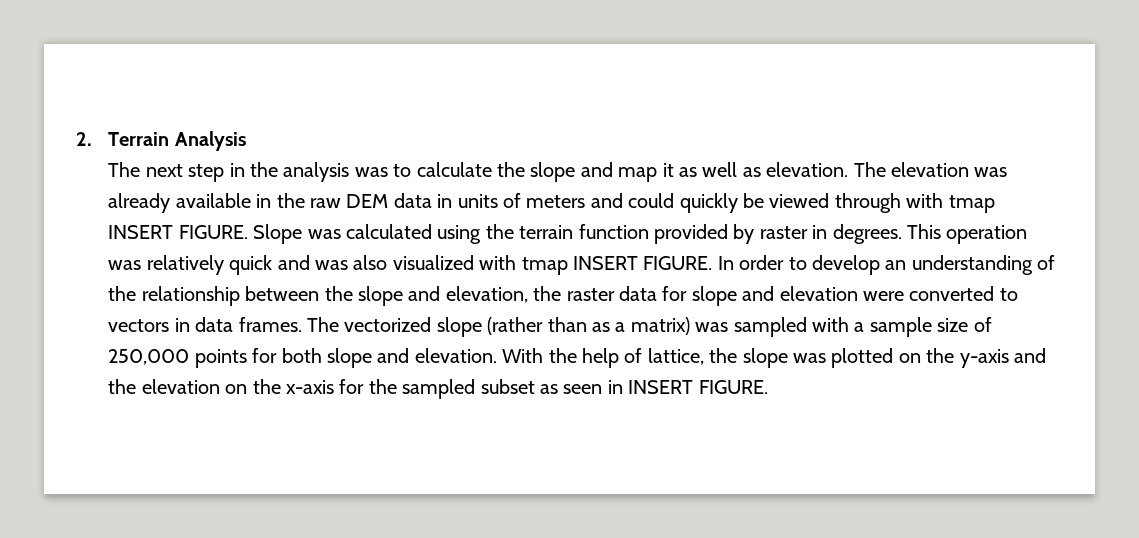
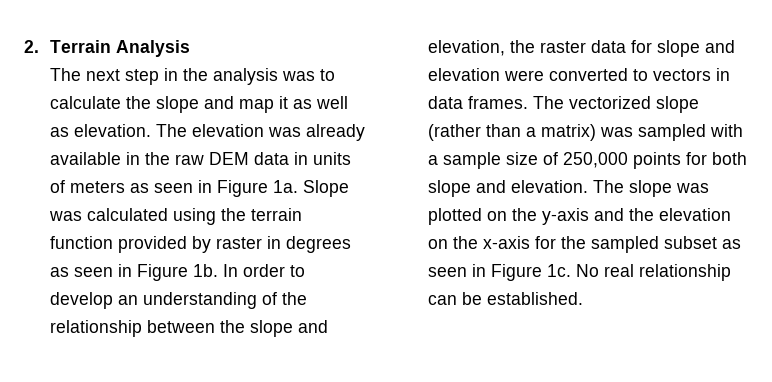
[590,193,995,213] [108,225,248,239] and could quickly be viewed through with tmap INSERT FIGURE. -> [130,180,299,197] as seen in Figure 1a.
[832,224,1028,244] [108,255,713,275] degrees. This operation was relatively quick and was also visualized with tmap INSERT FIGURE. -> [286,236,352,253] [50,264,219,281] degrees as seen in Figure 1b.
[591,322,610,332] as -> (522, 130) none
[502,348,738,368] With the help of lattice, the -> [593,180,625,193] The
[628,380,768,394] INSERT FIGURE. -> [491,264,732,281] [428,292,584,305] Figure 1c. No real relationship can be established.

